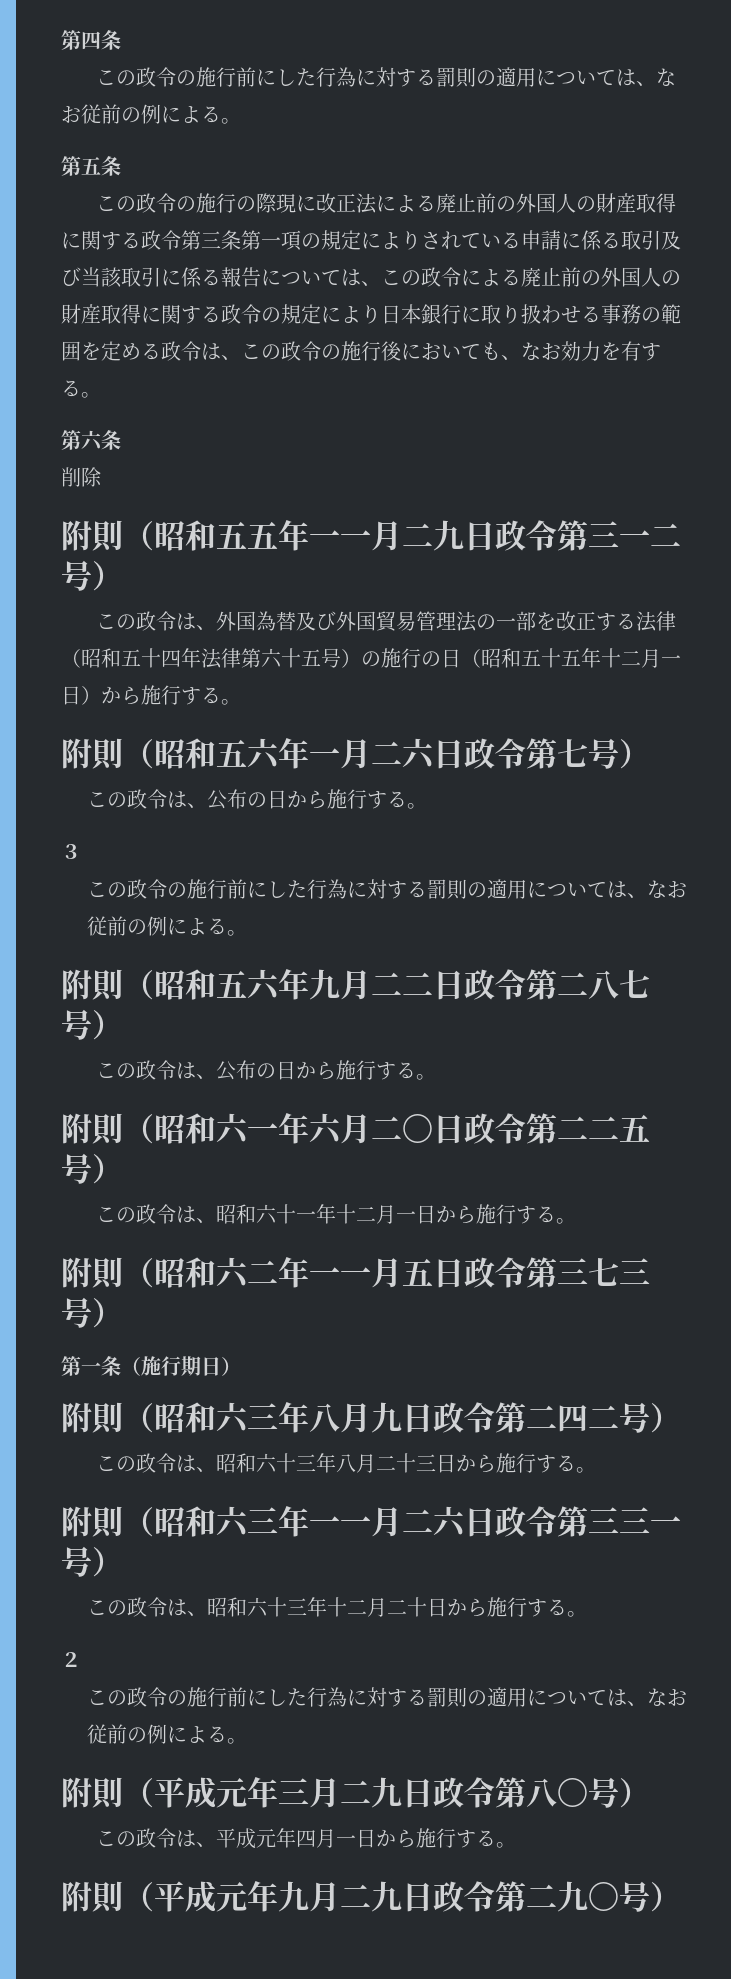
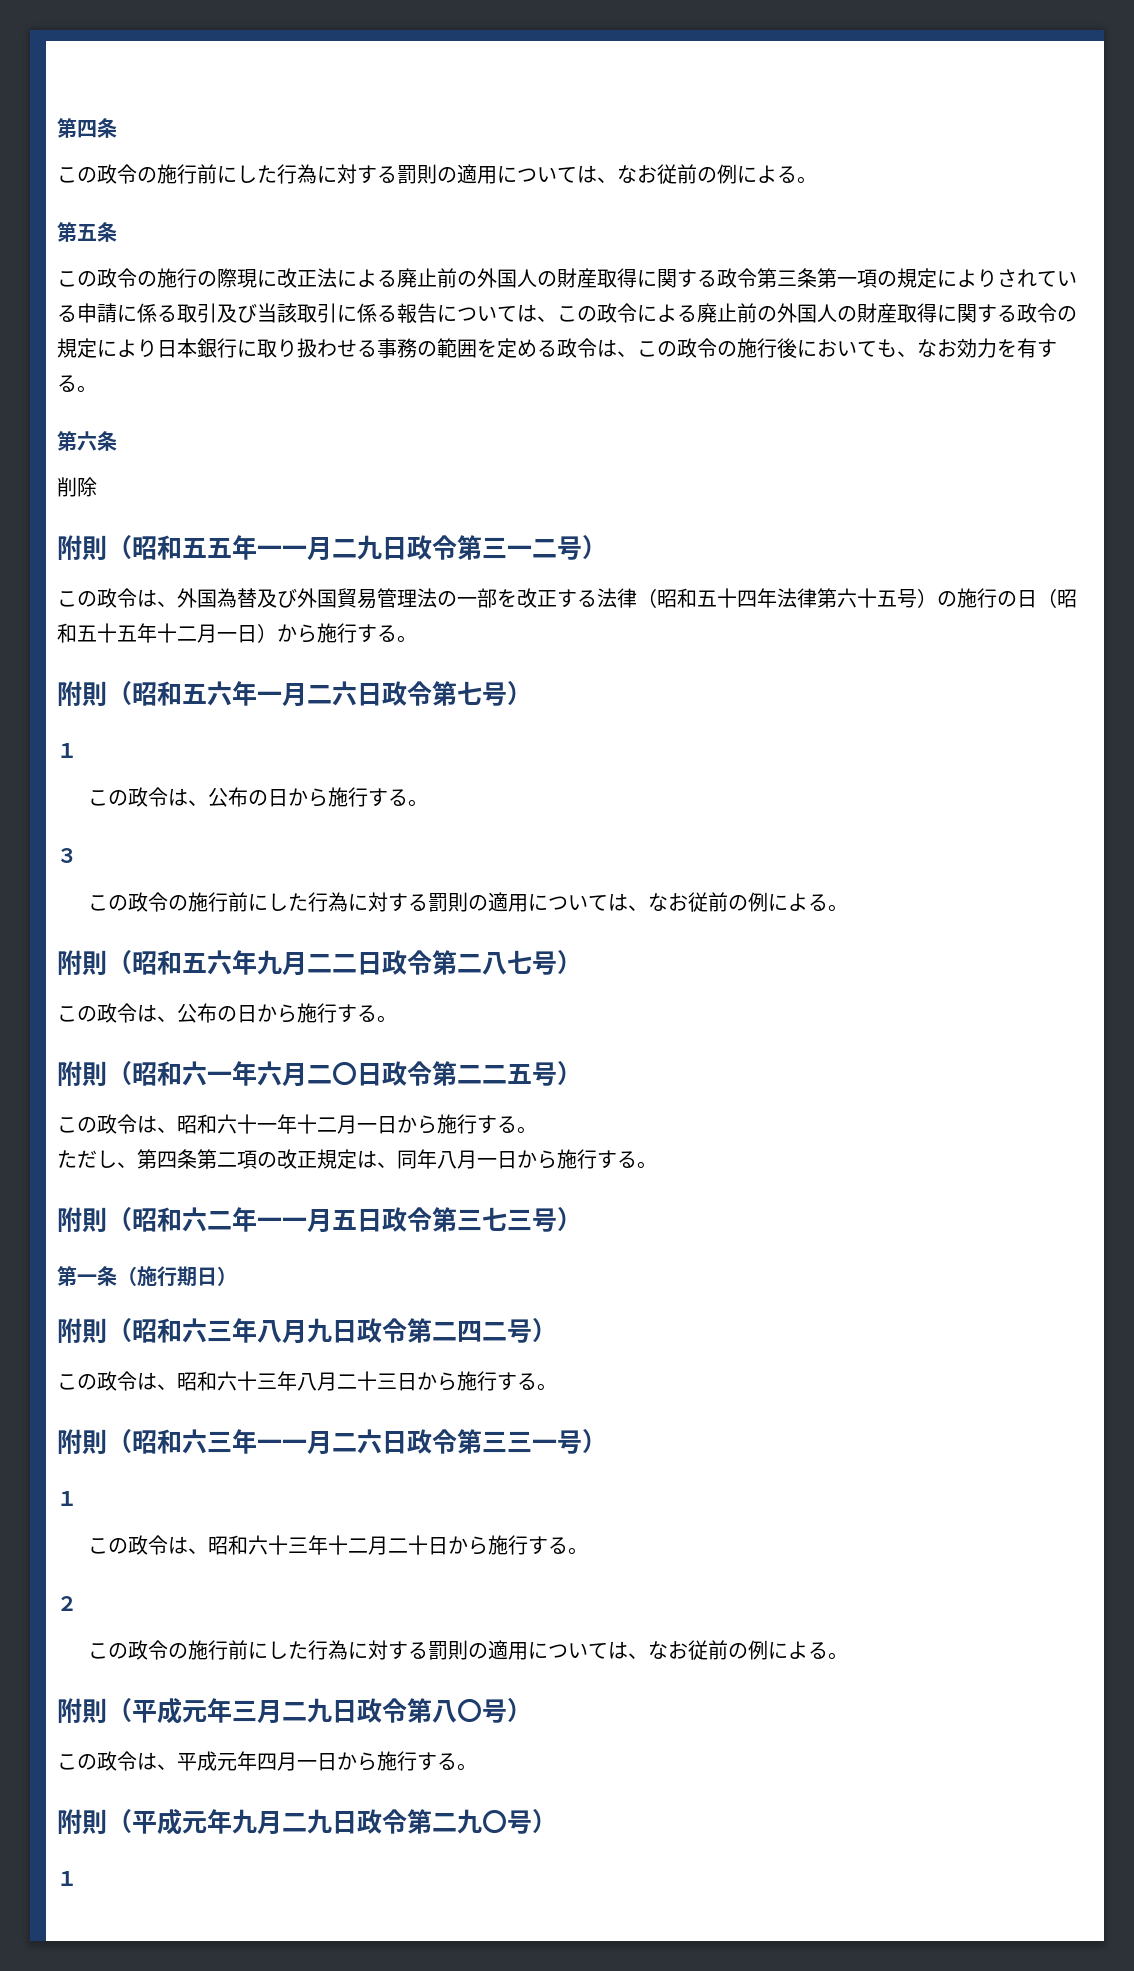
(650, 754) none -> [57,743,77,758] // １
(577, 1221) none -> [57,1149,657,1169] // ただし、第四条第二項の改正規定は、同年八月一日から施行する。
(123, 1562) none -> [57,1491,77,1506] // １
(681, 1897) none -> [57,1871,77,1886] // １

